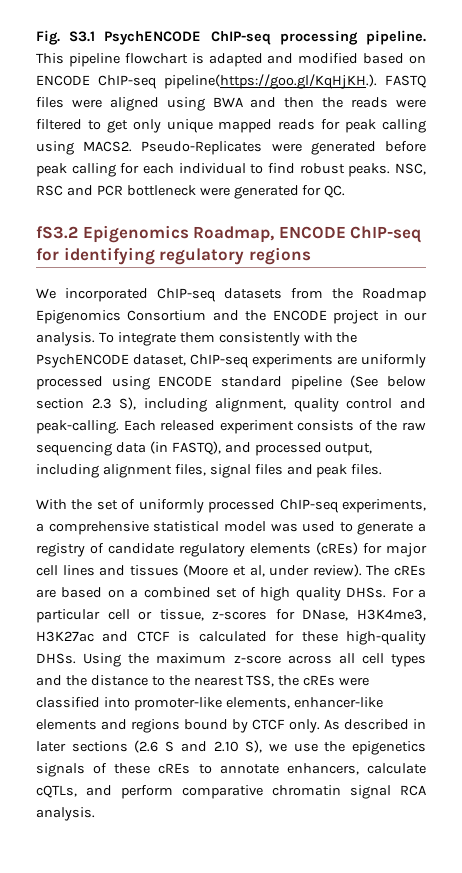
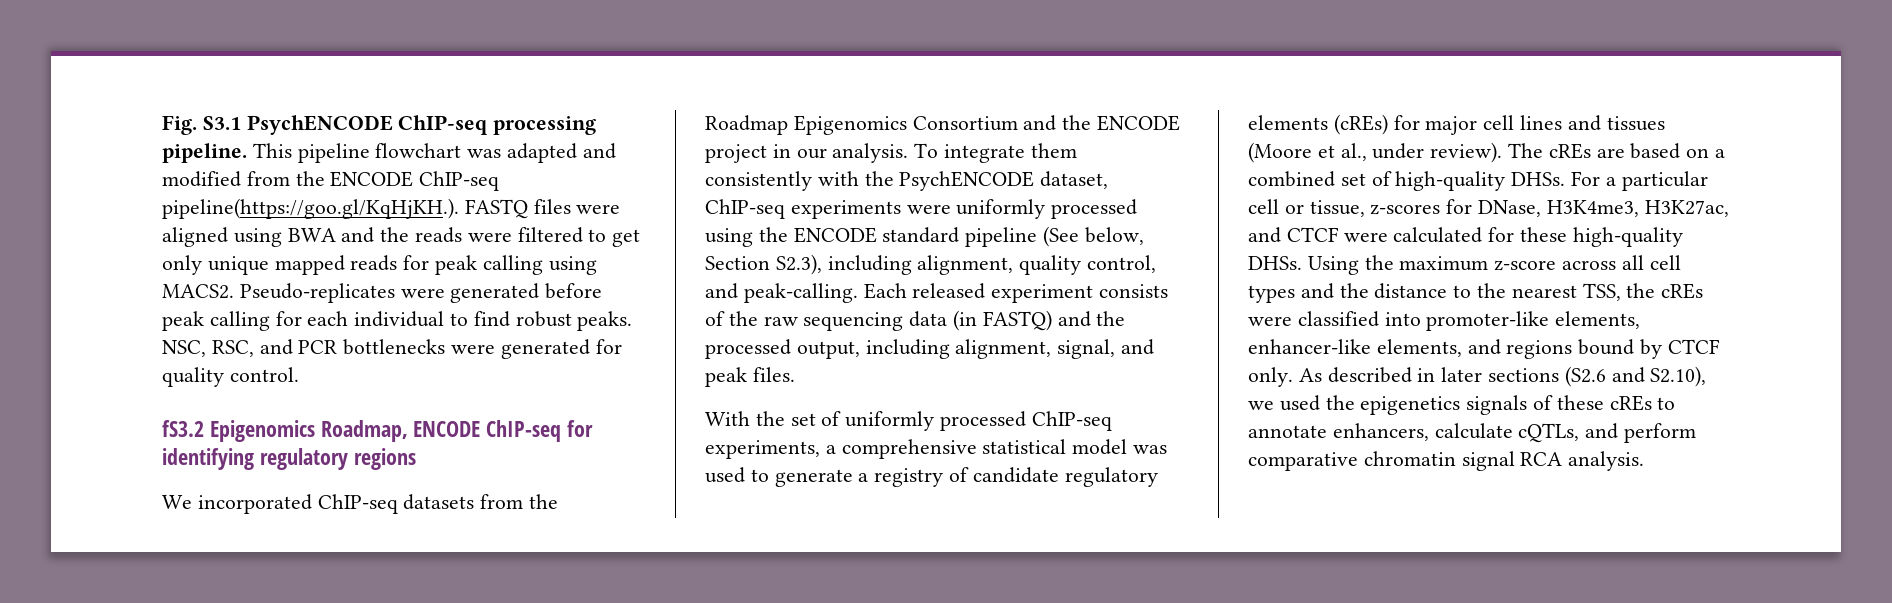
[191,53,204,64] is -> [467,149,502,158] was
[363,53,426,64] based on -> [246,171,325,186] from the
[284,97,315,108] then -> (375, 235) none
[141,141,263,155] Pseudo-Replicates -> [239,283,395,303] Pseudo-replicates
[36,185,63,196] RSC -> [211,340,254,357] RSC,
[126,185,196,196] bottleneck -> [343,339,446,355] bottlenecks
[324,185,346,198] QC. -> [162,367,299,387] quality control.
[337,356,357,365] are -> [906,204,951,214] were
(150, 383) none -> [758,227,788,242] the
[387,376,426,387] [36,397,137,410] below section 2.3 S), -> [1084,227,1144,245] [705,254,822,275] below, Section S2.3),
[346,398,393,409] control -> [1087,255,1157,273] control,
[171,441,373,456] [36,464,283,478] FASTQ), and processed output, including alignment files, signal files -> [982,310,1126,331] [705,339,1116,359] FASTQ) and the processed output, including alignment, signal,
[249,565,265,577] al, -> [1340,143,1367,161] al.,
[260,587,341,601] high quality -> [1395,171,1506,191] high-quality
[36,631,94,642] H3K27ac -> [1644,200,1729,217] H3K27ac,
[178,631,191,642] is -> [1343,232,1388,242] were
[36,719,97,730] elements -> [1376,339,1462,357] elements,
[134,740,318,753] (2.6 S and 2.10 S), we use -> [1564,366,1707,387] [1248,395,1320,411] (S2.6 and S2.10), we used

